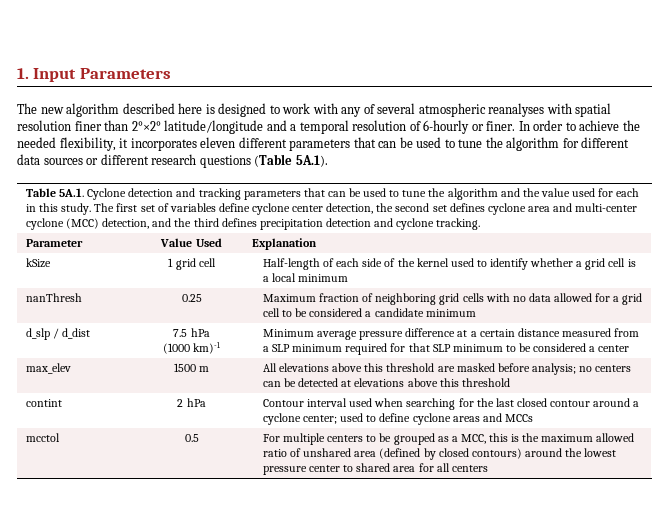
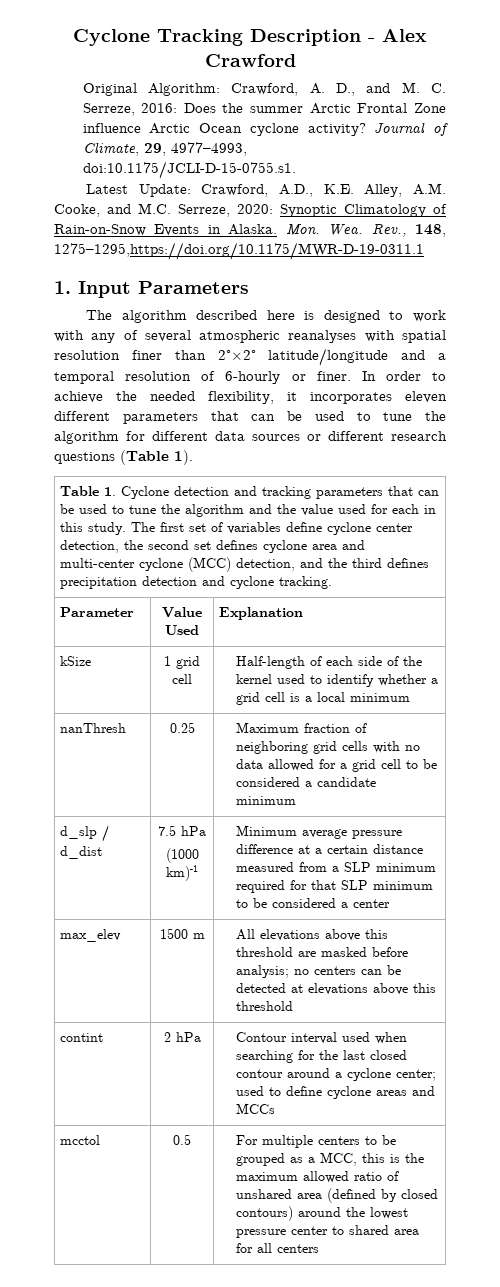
(17, 73) none -> [73,29,427,46] [204,54,296,67] [82,82,446,96] [82,103,446,116] [82,122,448,136] [82,142,247,156] [82,161,296,179] [85,183,447,197] [54,203,447,217] [54,224,446,237] [54,242,424,260] Cyclone Tracking Description - Alex Crawford // Original Algorithm: Crawford, A. D., and M. C. Serreze, 2016: Does the summer Arctic Frontal Zone influence Arctic Ocean cyclone activity? Journal of Climate, 29, 4977–4993, doi:10.1175/JCLI-D-15-0755.s1. // Latest Update: Crawford, A.D., K.E. Alley, A.M. Cooke, and M.C. Serreze, 2020: Synoptic Climatology of Rain-on-Snow Events in Alaska. Mon. Wea. Rev., 148, 1275–1295,https://doi.org/10.1175/MWR-D-19-0311.1 //
[40,107,64,114] new -> (112, 315) none
[295,155,328,167] 5A.1). -> [174,450,193,465] 1).
[59,188,85,197] 5A.1. -> [104,487,117,496] 1.

